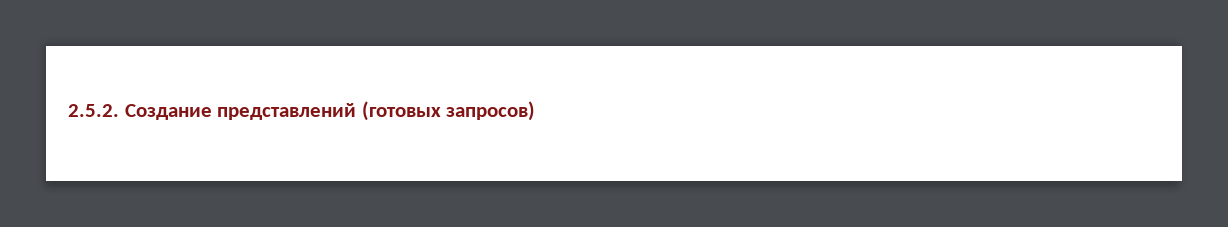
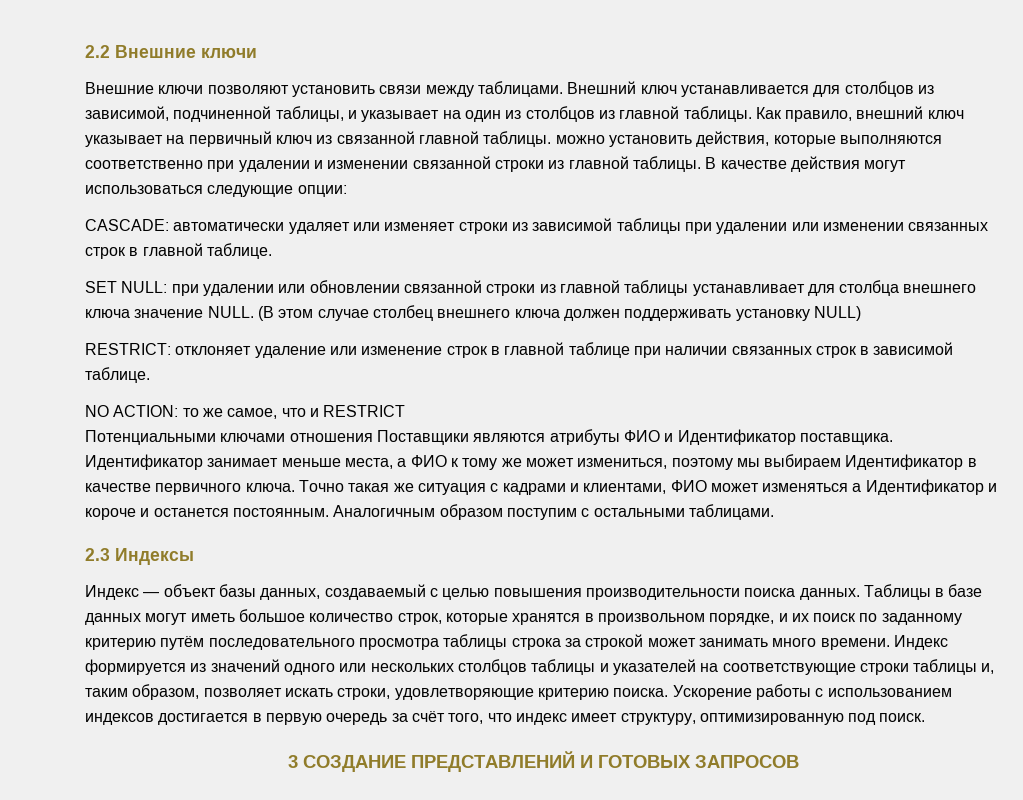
[68,101,536,121] 2.5.2. Создание представлений (готовых запросов) -> [85,45,257,58] [85,81,934,97] [85,106,964,122] [85,131,942,147] [85,156,907,172] [85,185,347,197] [85,218,989,234] [85,243,272,259] [85,280,977,296] [85,305,861,321] [85,342,954,358] [85,367,150,383] [85,405,406,419] [85,429,893,445] [85,454,977,470] [85,479,998,495] [85,504,774,520] [85,548,194,565] [85,584,983,600] [85,609,962,625] [85,634,948,650] [85,659,995,675] [85,684,952,700] [85,711,926,725] [288,751,799,772] 2.2 Внешние ключи // Внешние ключи позволяют установить связи между таблицами. Внешний ключ устанавливается для столбцов из зависимой, подчиненной таблицы, и указывает на один из столбцов из главной таблицы. Как правило, внешний ключ указывает на первичный ключ из связанной главной таблицы. можно установить действия, которые выполняются соответственно при удалении и изменении связанной строки из главной таблицы. В качестве действия могут использоваться следующие опции: // CASCADE: автоматически удаляет или изменяет строки из зависимой таблицы при удалении или изменении связанных строк в главной таблице. // SET NULL: при удалении или обновлении связанной строки из главной таблицы устанавливает для столбца внешнего ключа значение NULL. (В этом случае столбец внешнего ключа должен поддерживать установку NULL) // RESTRICT: отклоняет удаление или изменение строк в главной таблице при наличии связанных строк в зависимой таблице. // NO ACTION: то же самое, что и RESTRICT // Потенциальными ключами отношения Поставщики являются атрибуты ФИО и Идентификатор поставщика. Идентификатор занимает меньше места, а ФИО к тому же может измениться, поэтому мы выбираем Идентификатор в качестве первичного ключа. Точно такая же ситуация с кадрами и клиентами, ФИО может изменяться а Идентификатор и короче и останется постоянным. Аналогичным образом поступим с остальными таблицами. // 2.3 Индексы // Индекс — объект базы данных, создаваемый с целью повышения производительности поиска данных. Таблицы в базе данных могут иметь большое количество строк, которые хранятся в произвольном порядке, и их поиск по заданному критерию путём последовательного просмотра таблицы строка за строкой может занимать много времени. Индекс формируется из значений одного или нескольких столбцов таблицы и указателей на соответствующие строки таблицы и, таким образом, позволяет искать строки, удовлетворяющие критерию поиска. Ускорение работы с использованием индексов достигается в первую очередь за счёт того, что индекс имеет структуру, оптимизированную под поиск. // 3 СОЗДАНИЕ ПРЕДСТАВЛЕНИЙ И ГОТОВЫХ ЗАПРОСОВ

